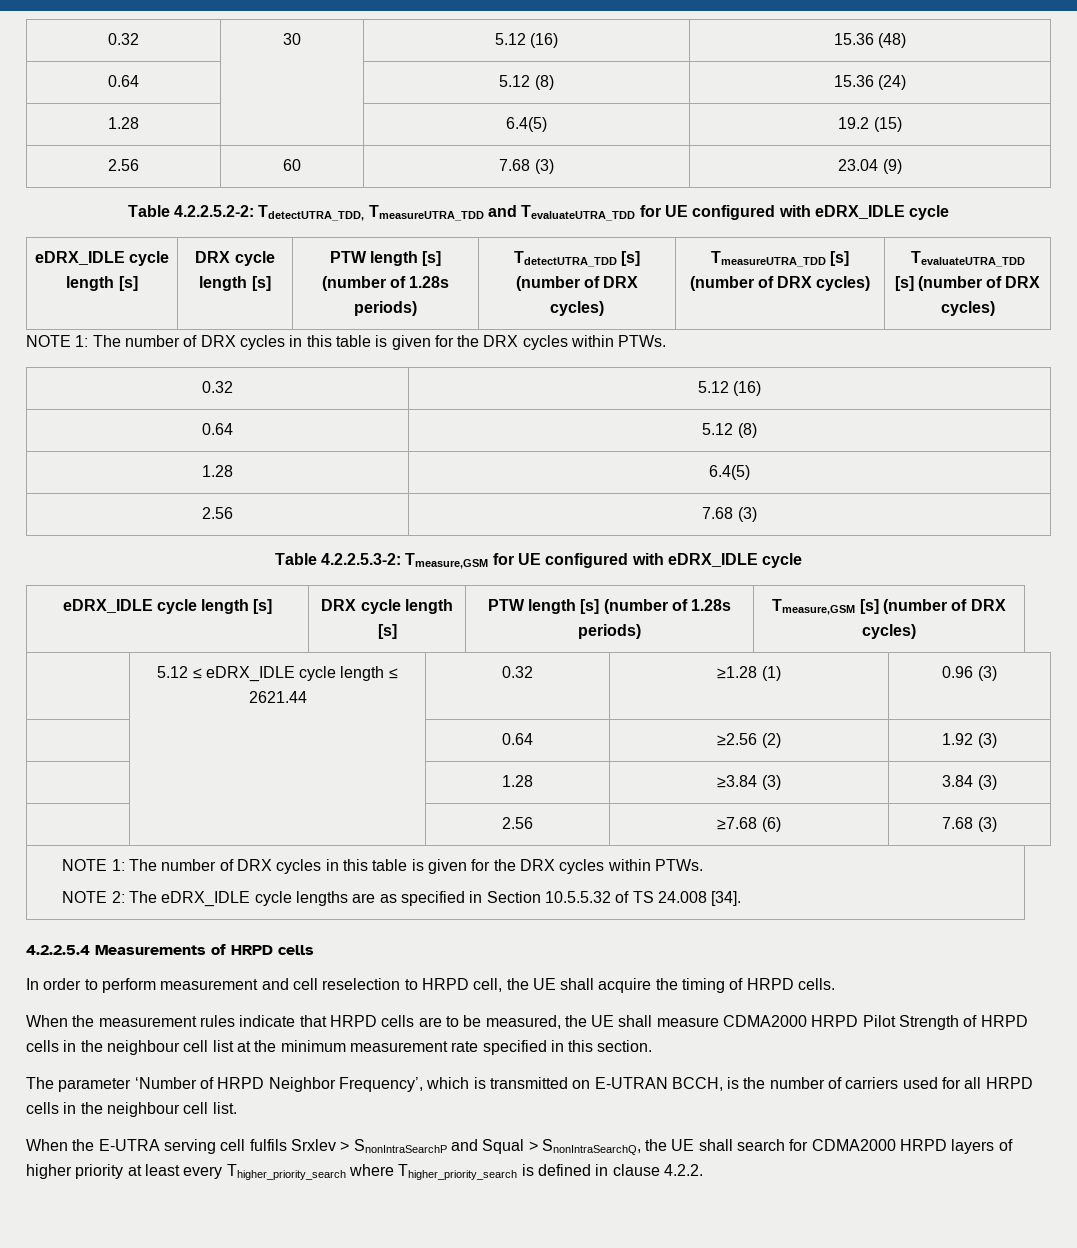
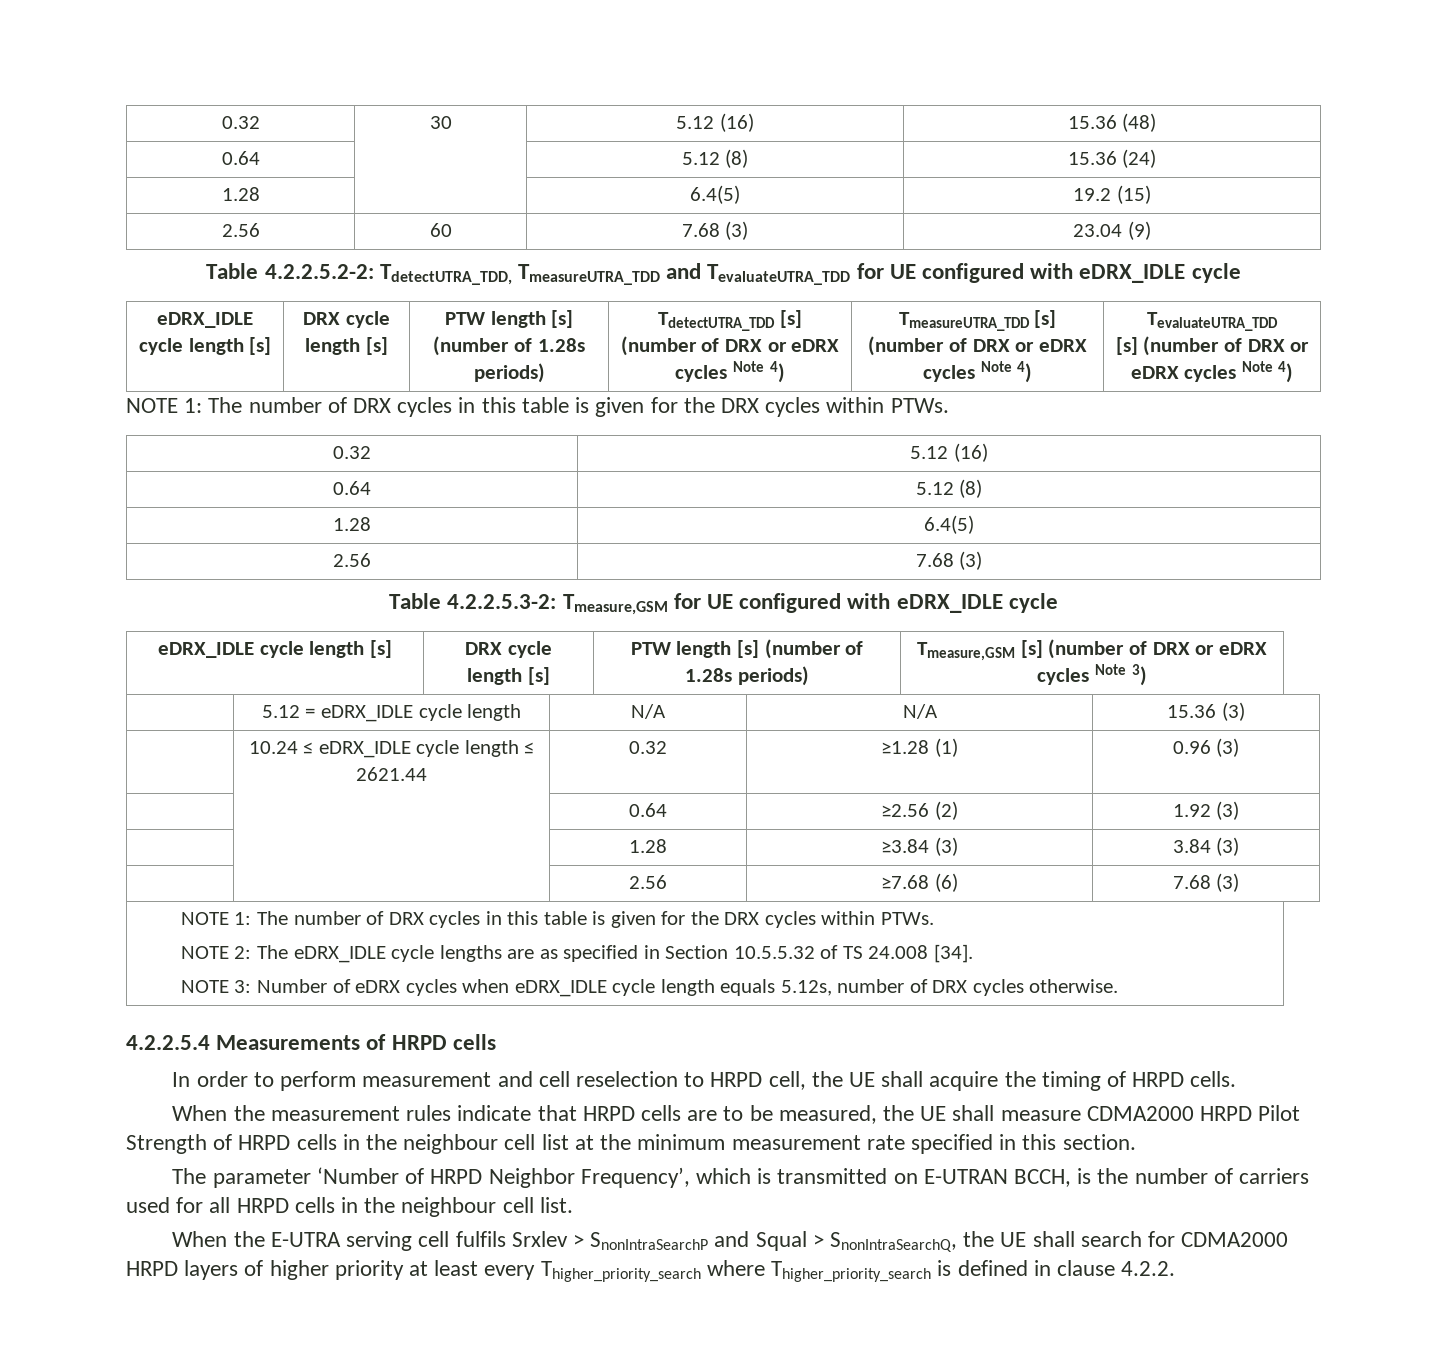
[550,301,604,316] cycles) -> [767,339,840,352] [675,361,785,383] or eDRX cycles Note 4)
[816,276,871,291] cycles) -> [1015,339,1087,352] [922,361,1033,383] or eDRX cycles Note 4)
[940,301,995,316] cycles) -> [1290,342,1310,352] [1130,361,1294,383] or eDRX cycles Note 4)
[862,624,916,639] [157,666,189,678] cycles) // | 5.12 -> [1195,642,1267,655] [1037,664,1147,686] [261,704,522,722] [631,704,666,719] [902,704,938,719] [1167,702,1245,721] [248,741,298,754] or eDRX cycles Note 3) // | 5.12 = eDRX_IDLE cycle length | N/A | N/A | 15.36 (3) // | 10.24
(742, 898) none -> [180,979,1119,997] // NOTE 3: Number of eDRX cycles when eDRX_IDLE cycle length equals 5.12s, number of DRX cycles otherwise.

